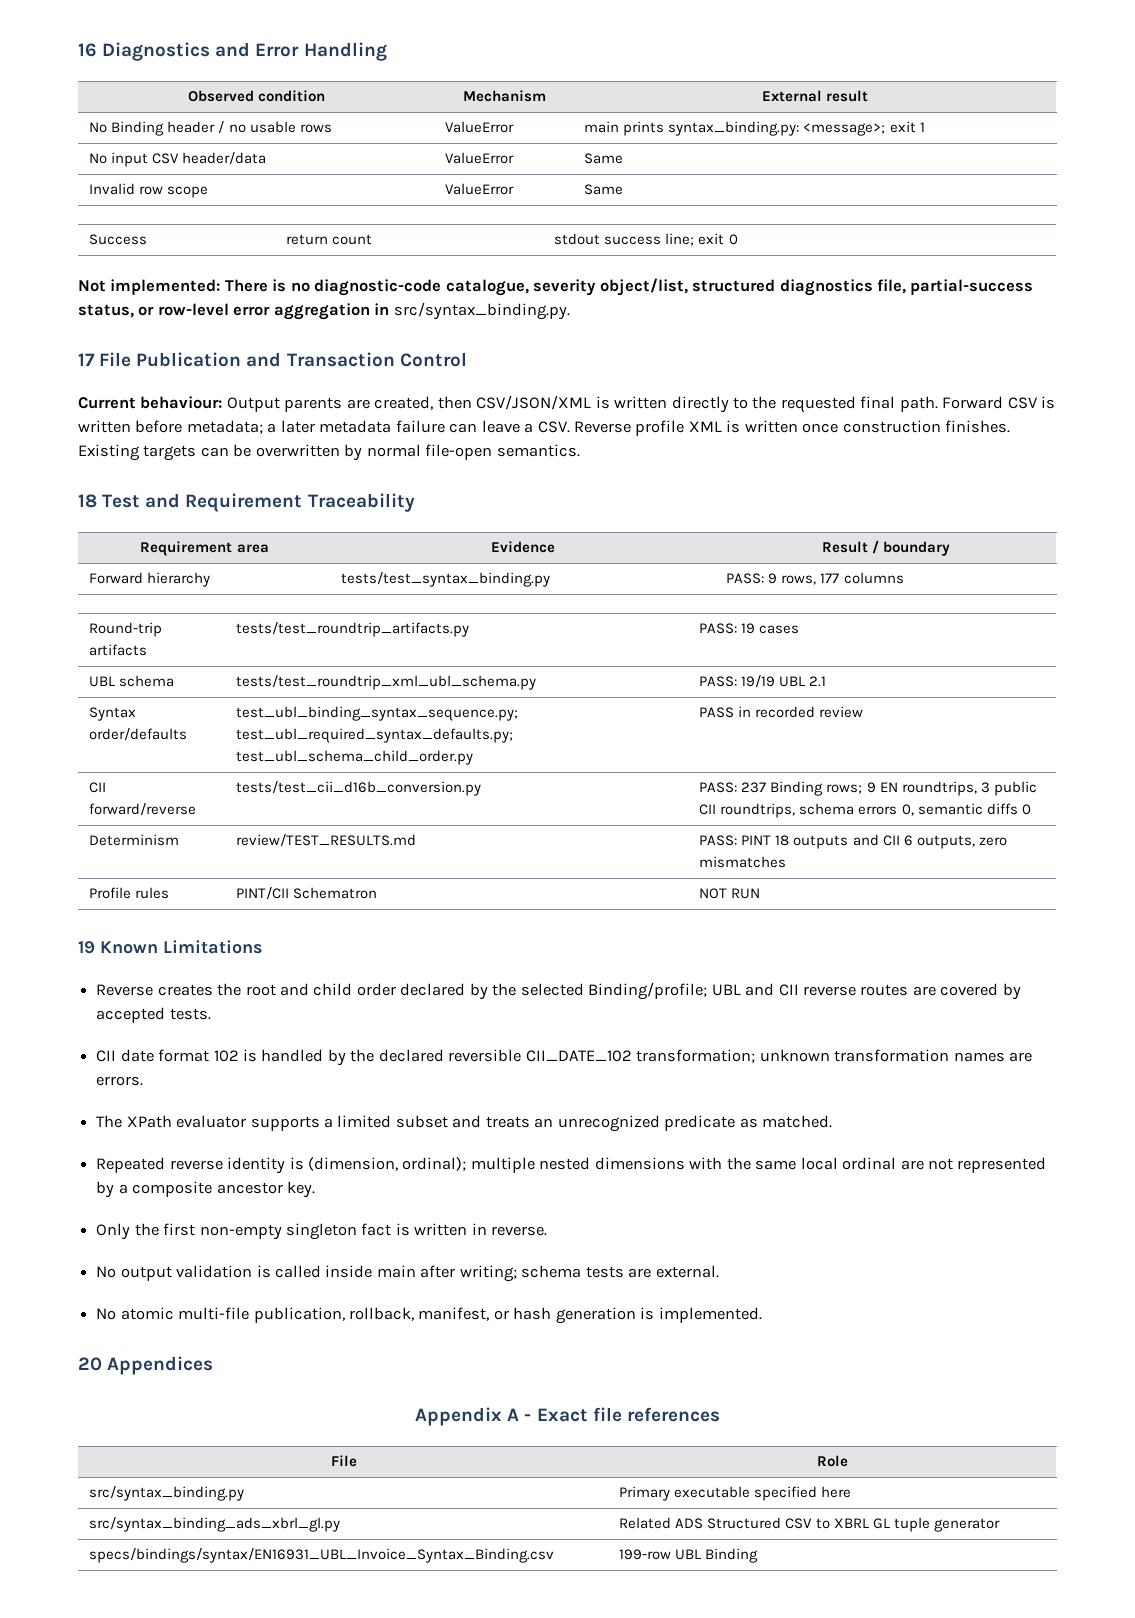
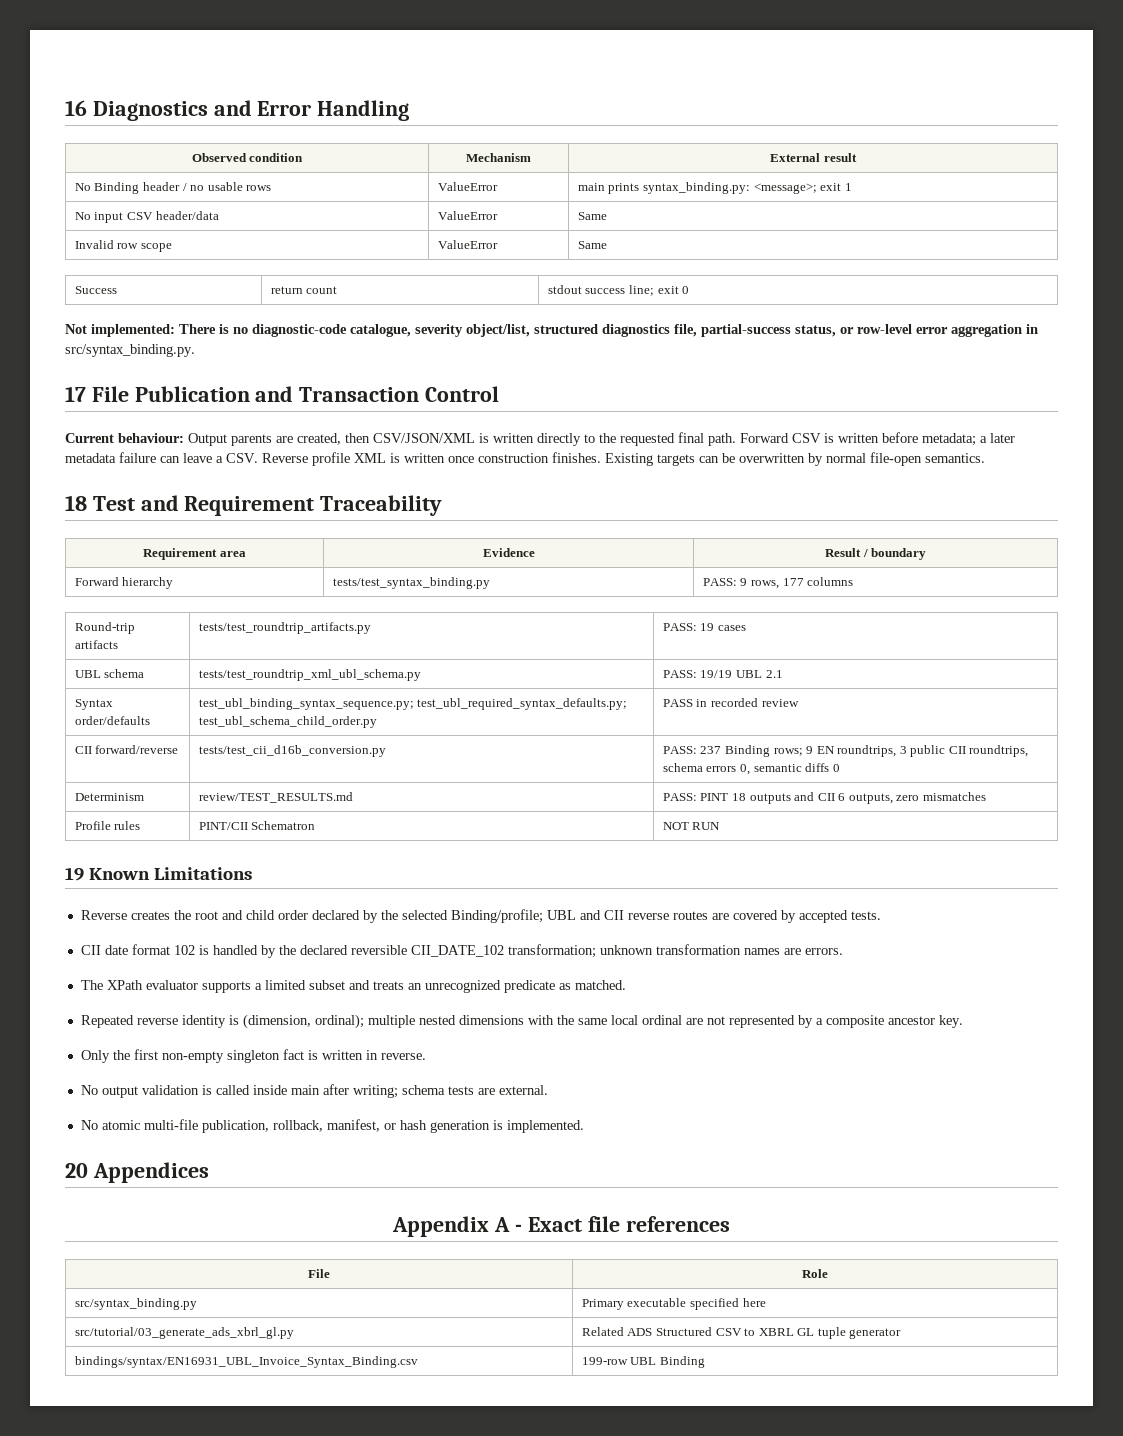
[89,1517,341,1532] src/syntax_binding_ads_xbrl_gl.py -> [74,1327,294,1339] src/tutorial/03_generate_ads_xbrl_gl.py
[89,1548,555,1563] specs/bindings/syntax/EN16931_UBL_Invoice_Syntax_Binding.csv -> [74,1356,418,1368] bindings/syntax/EN16931_UBL_Invoice_Syntax_Binding.csv

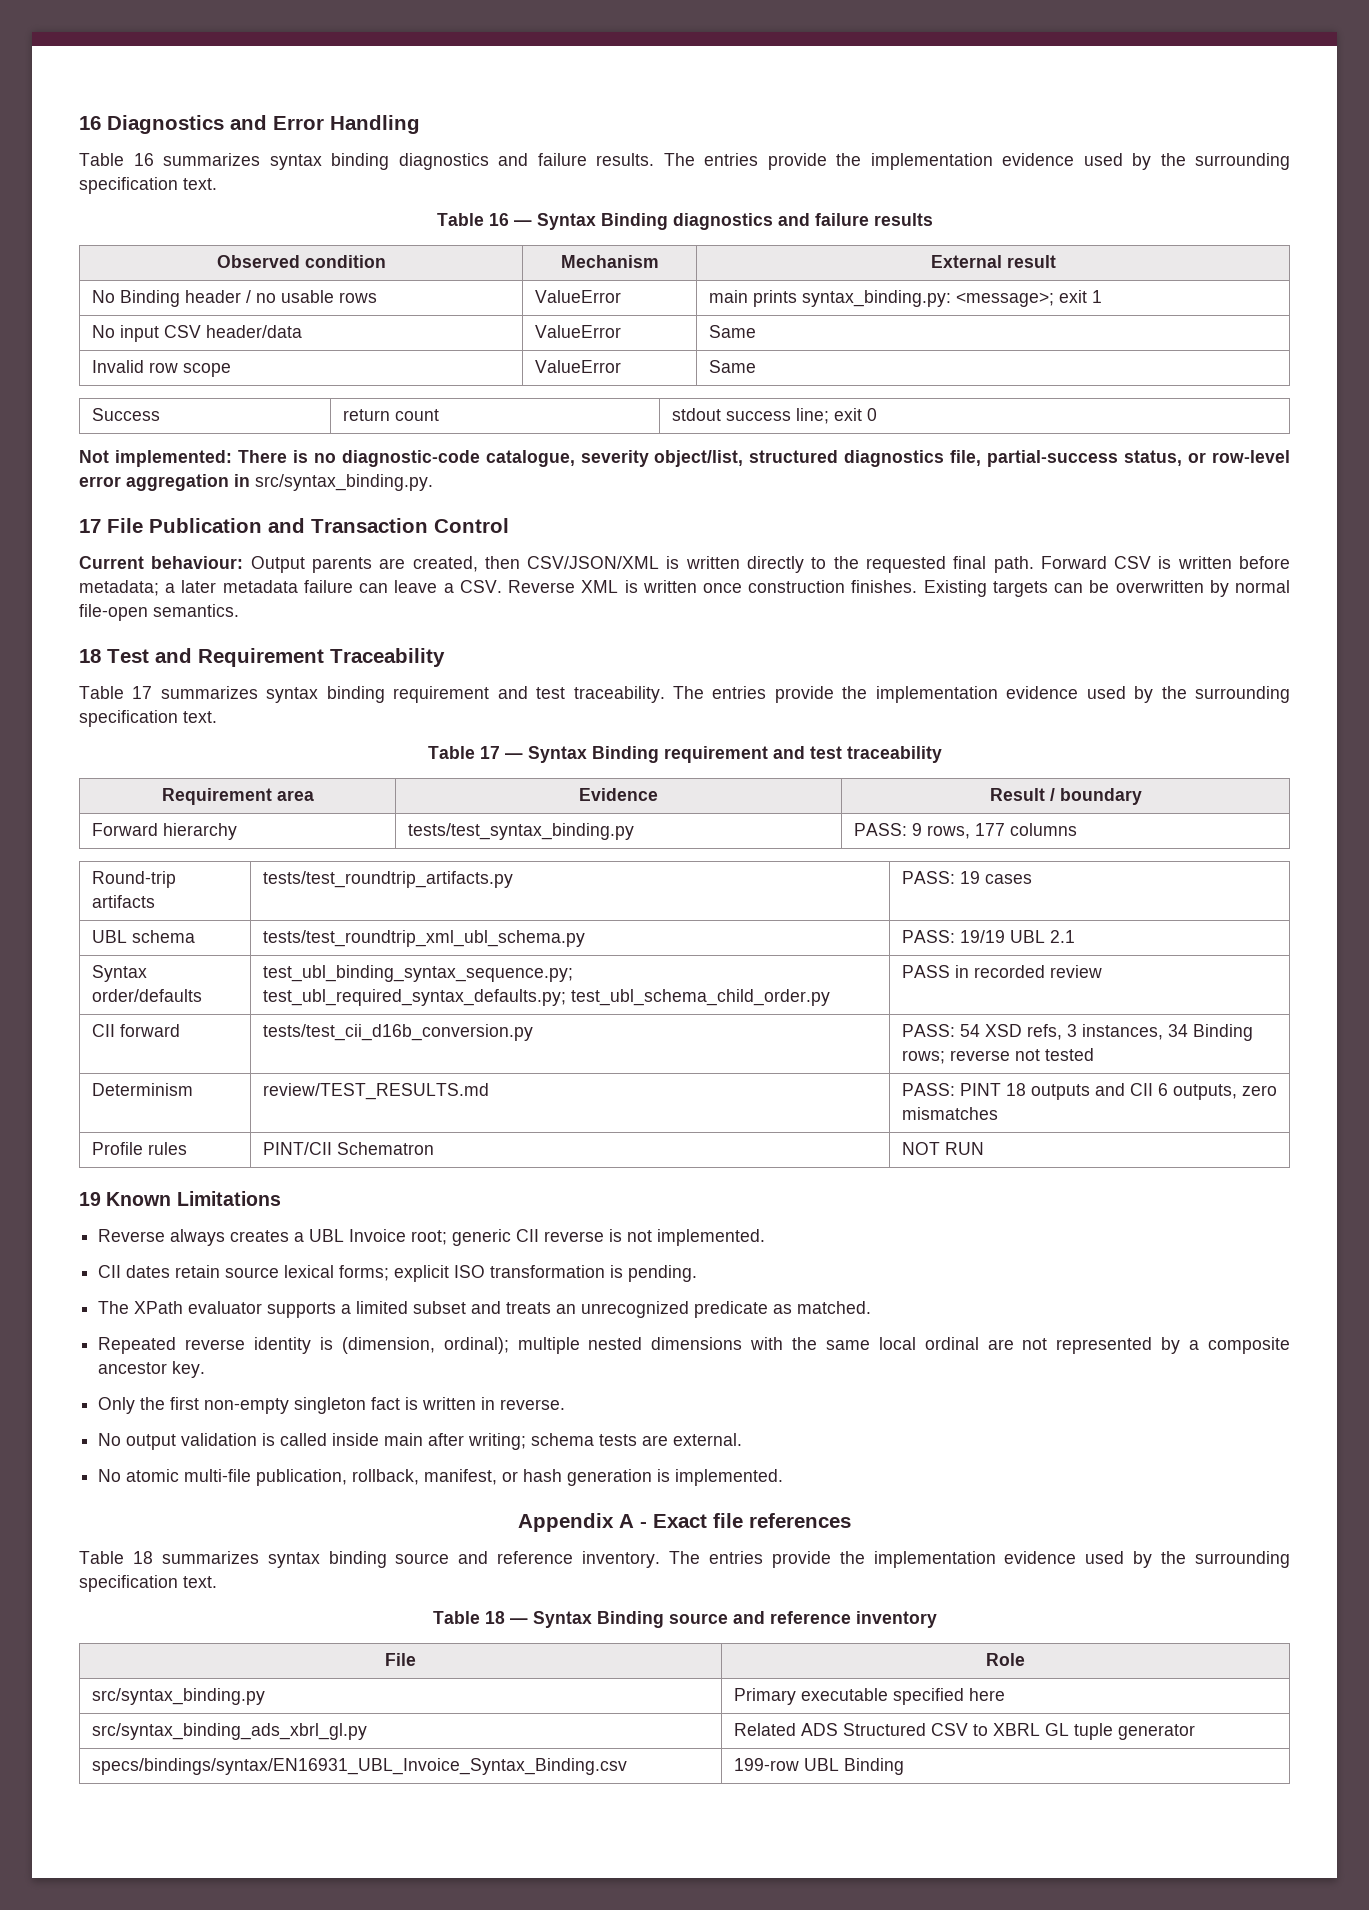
(410, 110) none -> [79,153,1290,170] [79,177,217,194] [436,213,933,230] // Table 16 summarizes syntax binding diagnostics and failure results. The entries provide the implementation evidence used by the surrounding specification text. // Table 16 — Syntax Binding diagnostics and failure results
[312,452,350,466] profile -> (576, 586) none
(443, 505) none -> [79,686,1290,703] [79,710,217,727] [427,746,942,763] // Table 17 summarizes syntax binding requirement and test traceability. The entries provide the implementation evidence used by the surrounding specification text. // Table 17 — Syntax Binding requirement and test traceability
[95,745,179,754] forward/reverse -> [119,1024,180,1037] forward
[700,745,1029,757] [662,763,840,775] 237 Binding rows; 9 EN roundtrips, 3 public CII roundtrips, schema errors 0, semantic diffs 0 -> [959,1024,1253,1041] [901,1048,1094,1064] 54 XSD refs, 3 instances, 34 Binding rows; reverse not tested
[130,909,881,923] [80,944,843,958] creates the root and child order declared by the selected Binding/profile; UBL and CII reverse routes are covered by accepted tests. // CII date format 102 is handled by the declared reversible CII_DATE_102 transformation; unknown transformation names are errors. -> [170,1229,766,1246] [98,1265,698,1282] always creates a UBL Invoice root; generic CII reverse is not implemented. // CII dates retain source lexical forms; explicit ISO transformation is pending.
[65,1162,209,1183] // 20 Appendices -> (784, 1477) none
(730, 1224) none -> [79,1551,1291,1568] [79,1575,217,1592] [432,1611,937,1628] // Table 18 summarizes syntax binding source and reference inventory. The entries provide the implementation evidence used by the surrounding specification text. // Table 18 — Syntax Binding source and reference inventory
[74,1327,294,1339] src/tutorial/03_generate_ads_xbrl_gl.py -> [91,1723,367,1740] src/syntax_binding_ads_xbrl_gl.py
[74,1356,418,1368] bindings/syntax/EN16931_UBL_Invoice_Syntax_Binding.csv -> [91,1758,627,1775] specs/bindings/syntax/EN16931_UBL_Invoice_Syntax_Binding.csv

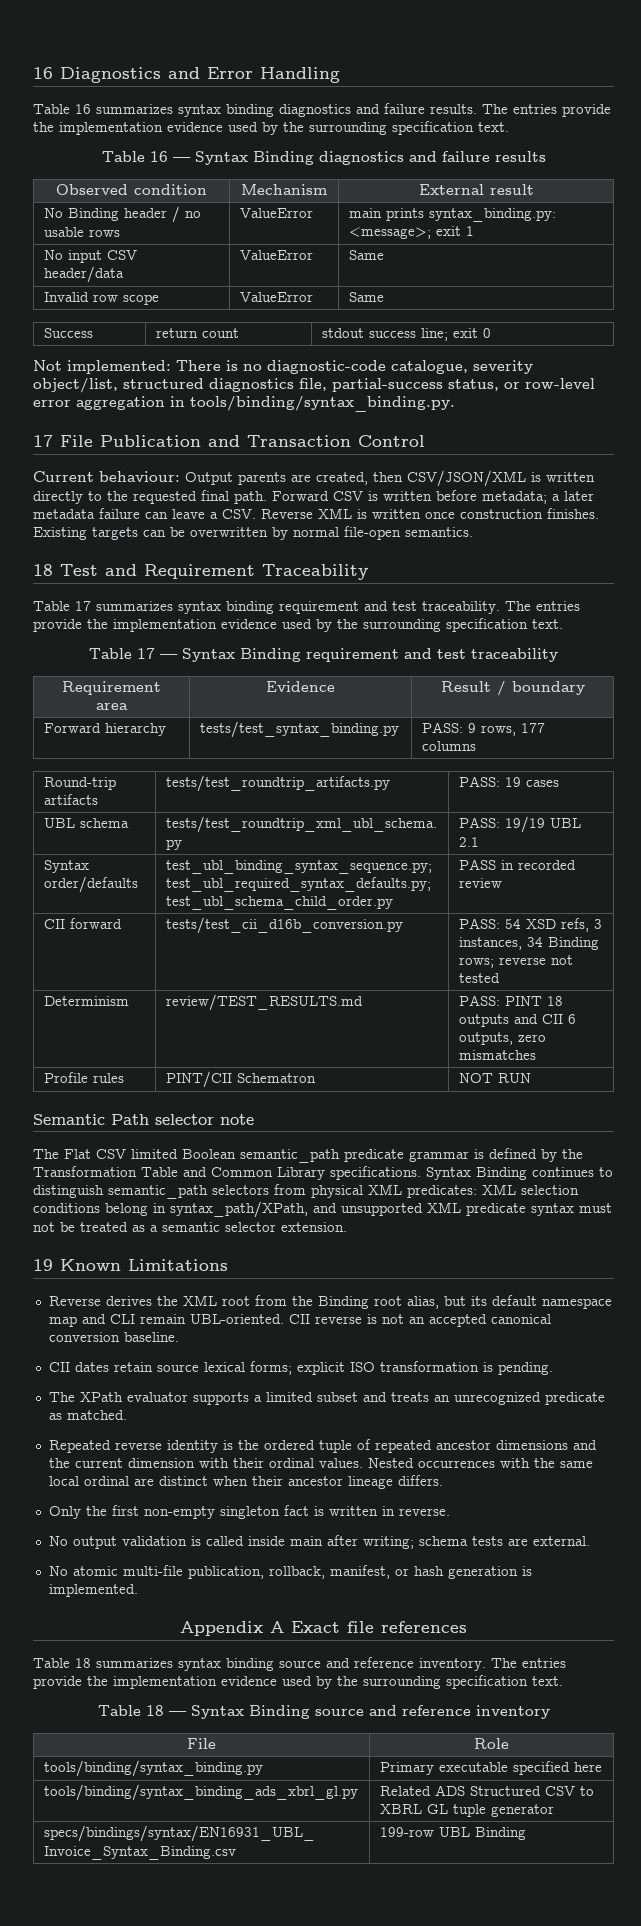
[255,474,433,491] src/syntax_binding.py. -> [190,396,455,412] tools/binding/syntax_binding.py.
[79,1191,281,1206] [98,1229,766,1246] 19 Known Limitations // Reverse always creates a UBL Invoice root; generic CII reverse is not implemented. -> [33,1114,254,1125] [33,1148,583,1163] [33,1166,613,1180] [33,1184,579,1199] [33,1201,612,1218] [33,1222,347,1232] [33,1259,228,1271] [48,1295,612,1309] [48,1314,551,1327] [48,1332,179,1342] Semantic Path selector note // The Flat CSV limited Boolean semantic_path predicate grammar is defined by the Transformation Table and Common Library specifications. Syntax Binding continues to distinguish semantic_path selectors from physical XML predicates: XML selection conditions belong in syntax_path/XPath, and unsupported XML predicate syntax must not be treated as a semantic selector extension. // 19 Known Limitations // Reverse derives the XML root from the Binding root alias, but its default namespace map and CLI remain UBL-oriented. CII reverse is not an accepted canonical conversion baseline.
[341,1337,743,1354] (dimension, ordinal); multiple nested dimensions -> [237,1439,597,1453] [48,1458,495,1468] the ordered tuple of repeated ancestor dimensions and the current dimension with their ordinal values. Nested occurrences
[1022,1337,1290,1354] [98,1361,206,1378] not represented by a composite ancestor key. -> [158,1475,443,1489] distinct when their ancestor lineage differs.
[640,1522,647,1528] - -> (284, 1627) none
[91,1688,265,1705] src/syntax_binding.py -> [44,1760,264,1777] tools/binding/syntax_binding.py
[91,1723,367,1740] src/syntax_binding_ads_xbrl_gl.py -> [44,1784,359,1801] tools/binding/syntax_binding_ads_xbrl_gl.py

